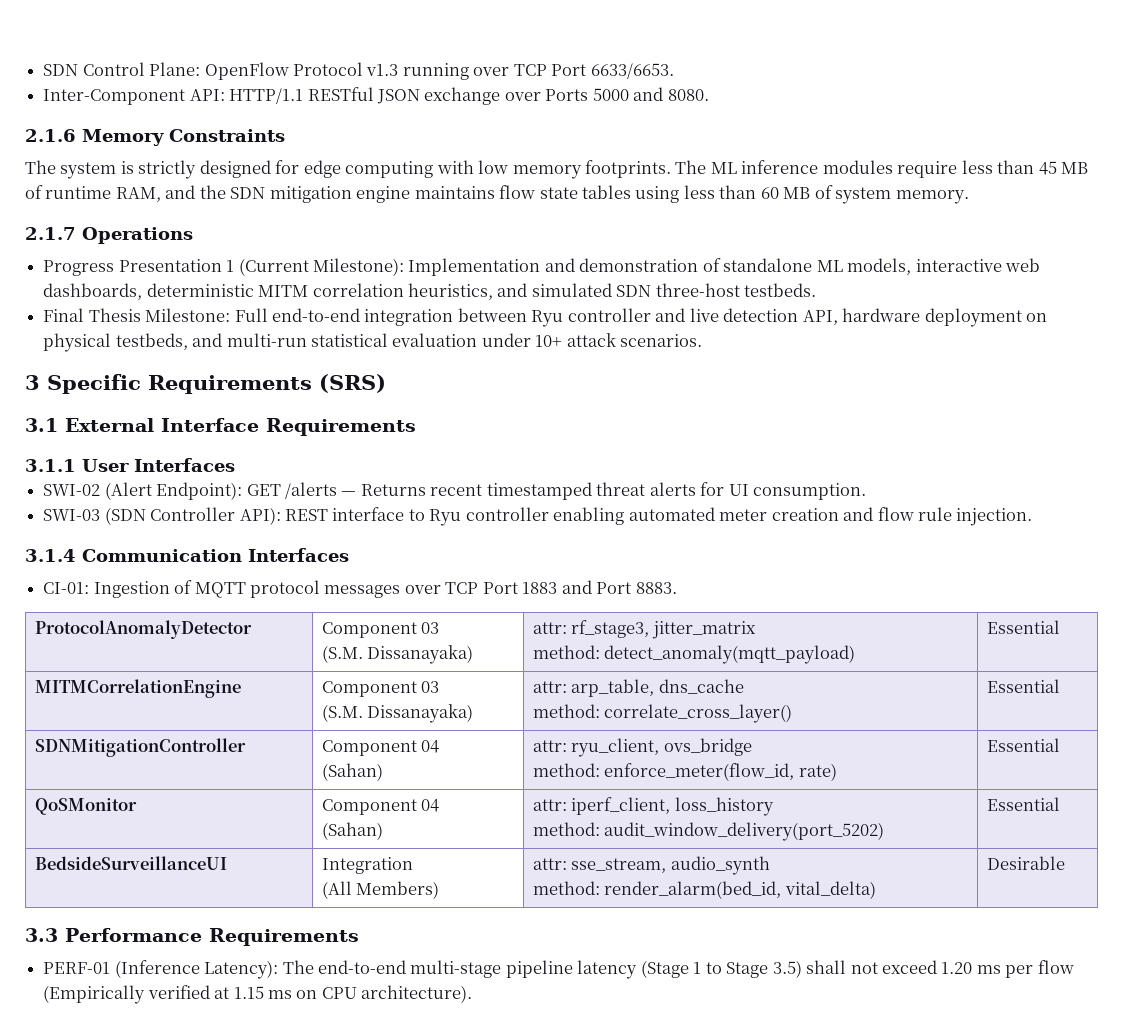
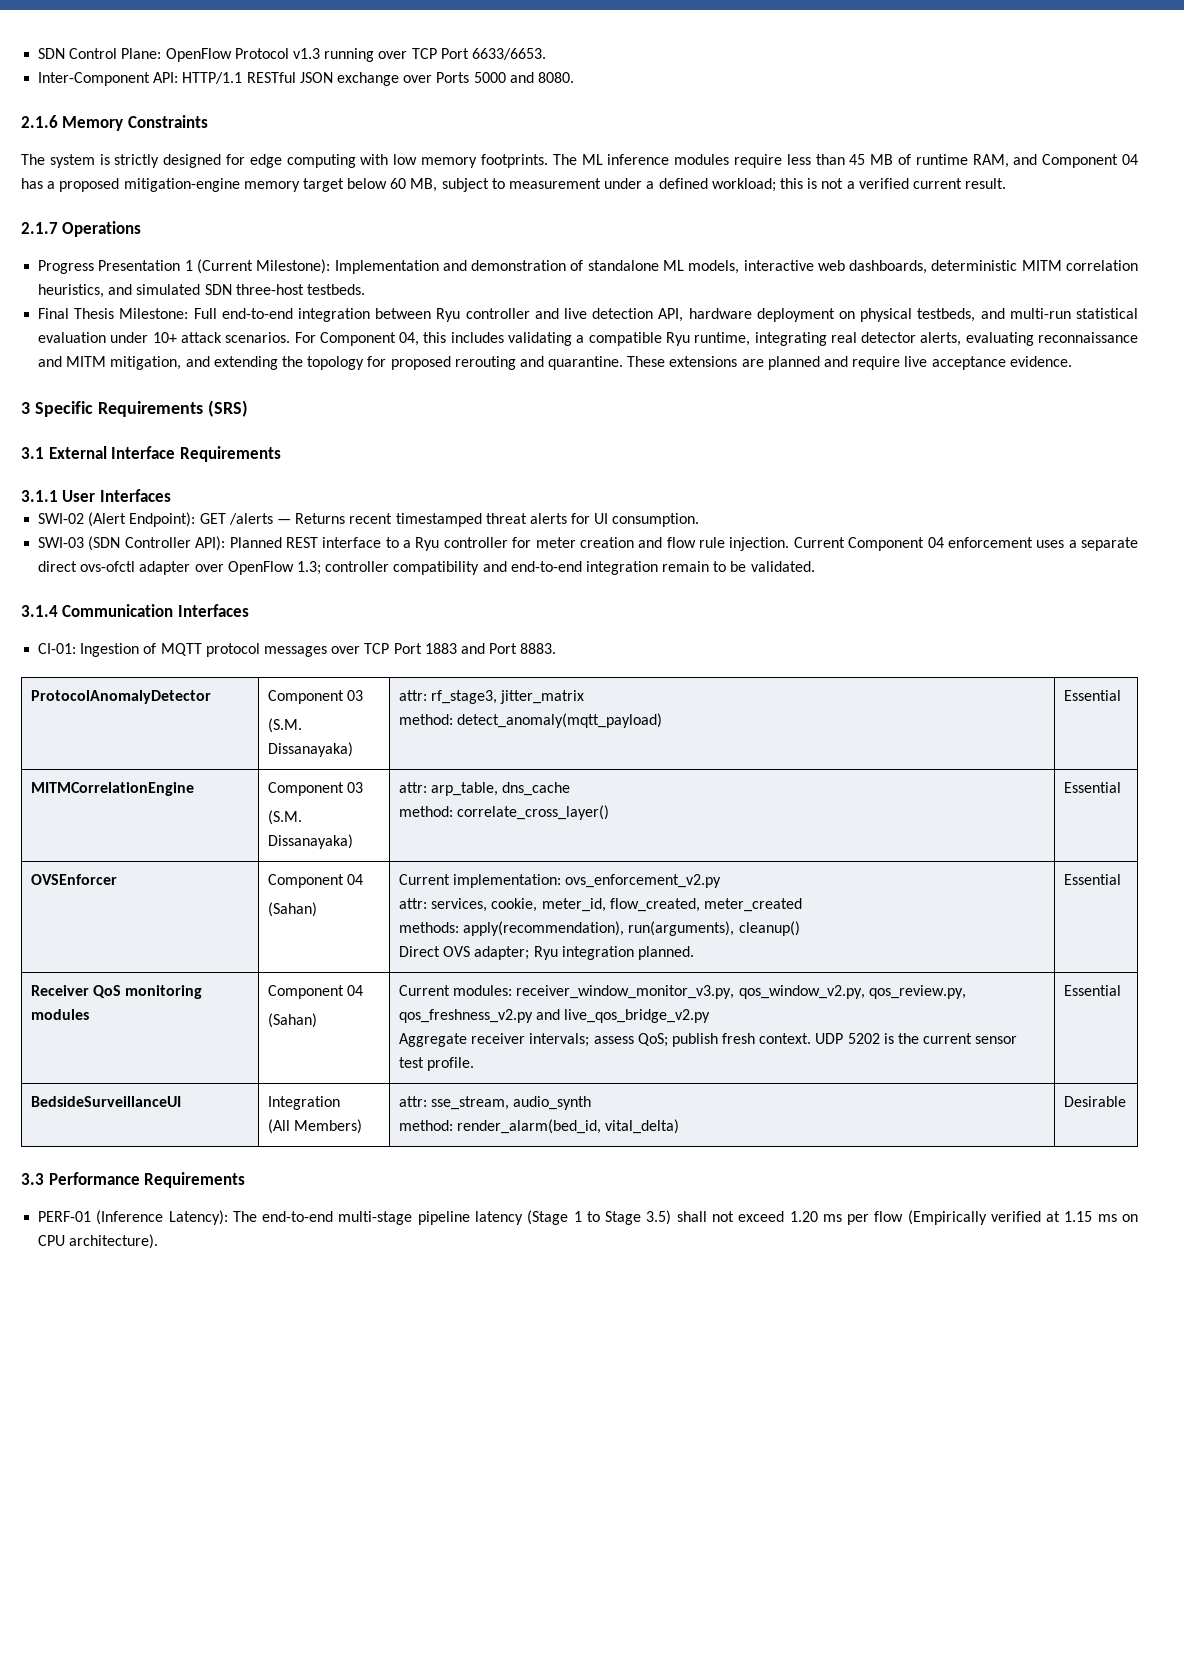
[199,185,969,204] the SDN mitigation engine maintains flow state tables using less than 60 MB of system memory. -> [1042,154,1138,168] [21,178,1007,192] Component 04 has a proposed mitigation-engine memory target below 60 MB, subject to measurement under a defined workload; this is not a verified current result.
(703, 340) none -> [294,332,1139,346] [38,356,1072,370] For Component 04, this includes validating a compatible Ryu runtime, integrating real detector alerts, evaluating reconnaissance and MITM mitigation, and extending the topology for proposed rerouting and quarantine. These extensions are planned and require live acceptance evidence.
(281, 516) none -> [229,537,282,548] Planned
[429,507,715,526] Ryu controller enabling automated -> [403,537,532,551] a Ryu controller for
(1033, 517) none -> [793,537,1139,551] [38,561,815,575] Current Component 04 enforcement uses a separate direct ovs-ofctl adapter over OpenFlow 1.3; controller compatibility and end-to-end integration remain to be validated.
[34,738,246,757] [321,740,440,756] [321,763,383,781] [532,738,752,757] [532,763,837,781] [986,738,1060,752] [34,798,137,815] [321,799,440,815] [321,822,383,840] [532,797,774,816] [532,822,885,841] SDNMitigationController | Component 04 // (Sahan) | attr: ryu_client, ovs_bridge // method: enforce_meter(flow_id, rate) | Essential // QoSMonitor | Component 04 // (Sahan) | attr: iperf_client, loss_history // method: audit_window_delivery(port_5202) -> [30,874,117,885] [267,874,364,888] [267,902,317,917] [398,874,722,888] [398,898,802,912] [398,921,800,936] [398,946,694,960] [1063,874,1121,885] [30,985,203,999] [30,1009,89,1020] [267,985,364,999] [267,1013,317,1028] [398,985,966,999] [398,1009,711,1023] [398,1033,1018,1047] [398,1057,475,1071] OVSEnforcer | Component 04 // (Sahan) | Current implementation: ovs_enforcement_v2.py // attr: services, cookie, meter_id, flow_created, meter_created // methods: apply(recommendation), run(arguments), cleanup() // Direct OVS adapter; Ryu integration planned. | Essential // Receiver QoS monitoring modules | Component 04 // (Sahan) | Current modules: receiver_window_monitor_v3.py, qos_window_v2.py, qos_review.py, qos_freshness_v2.py and live_qos_bridge_v2.py // Aggregate receiver intervals; assess QoS; publish fresh context. UDP 5202 is the current sensor test profile.

